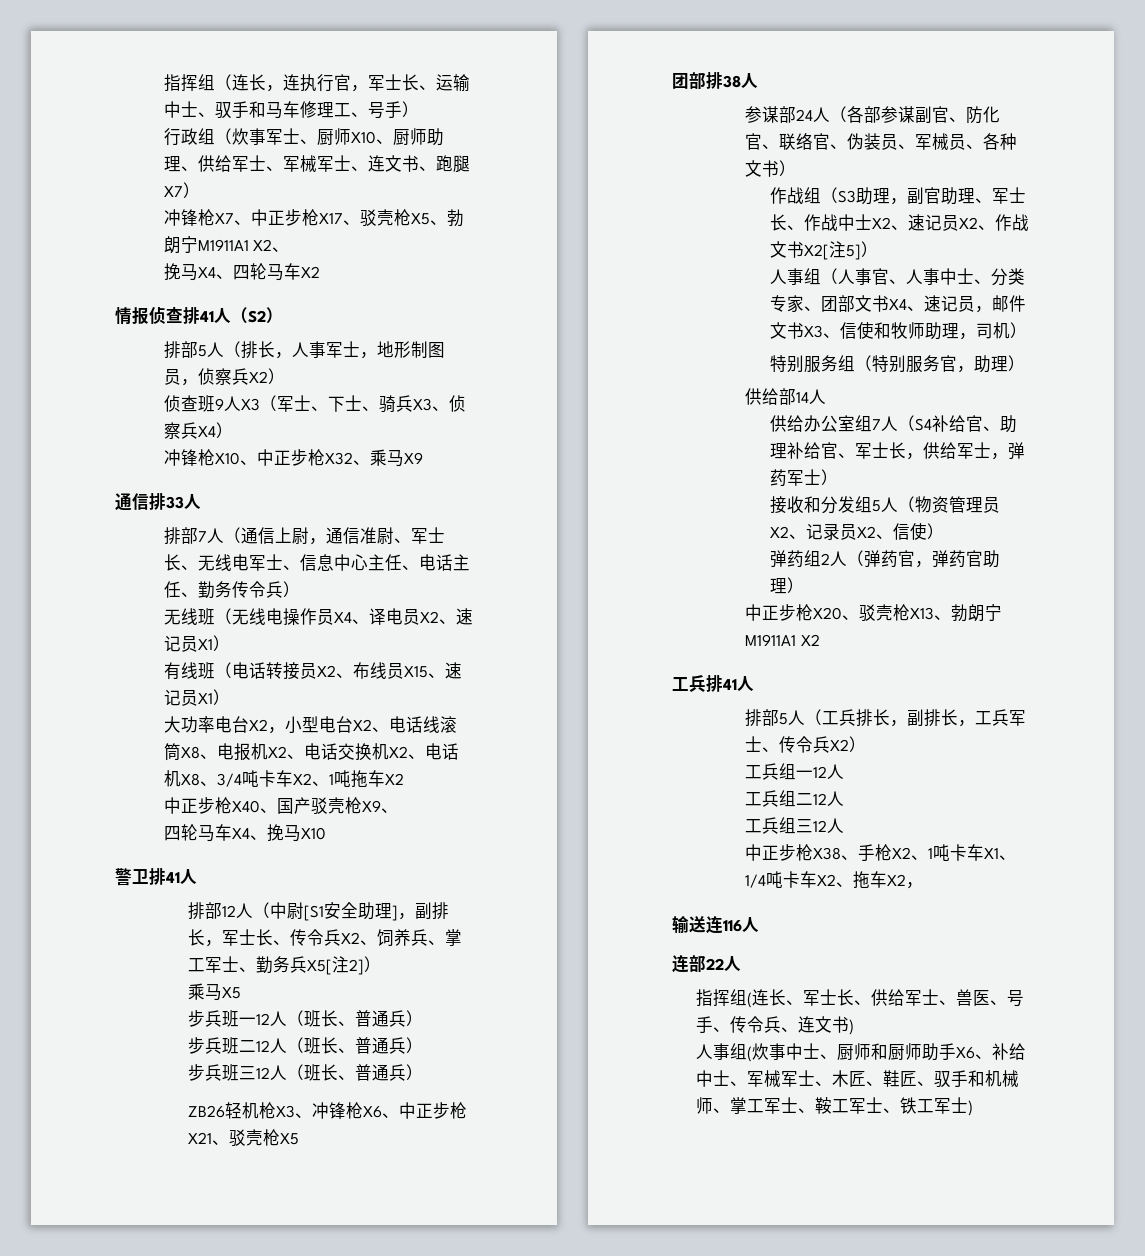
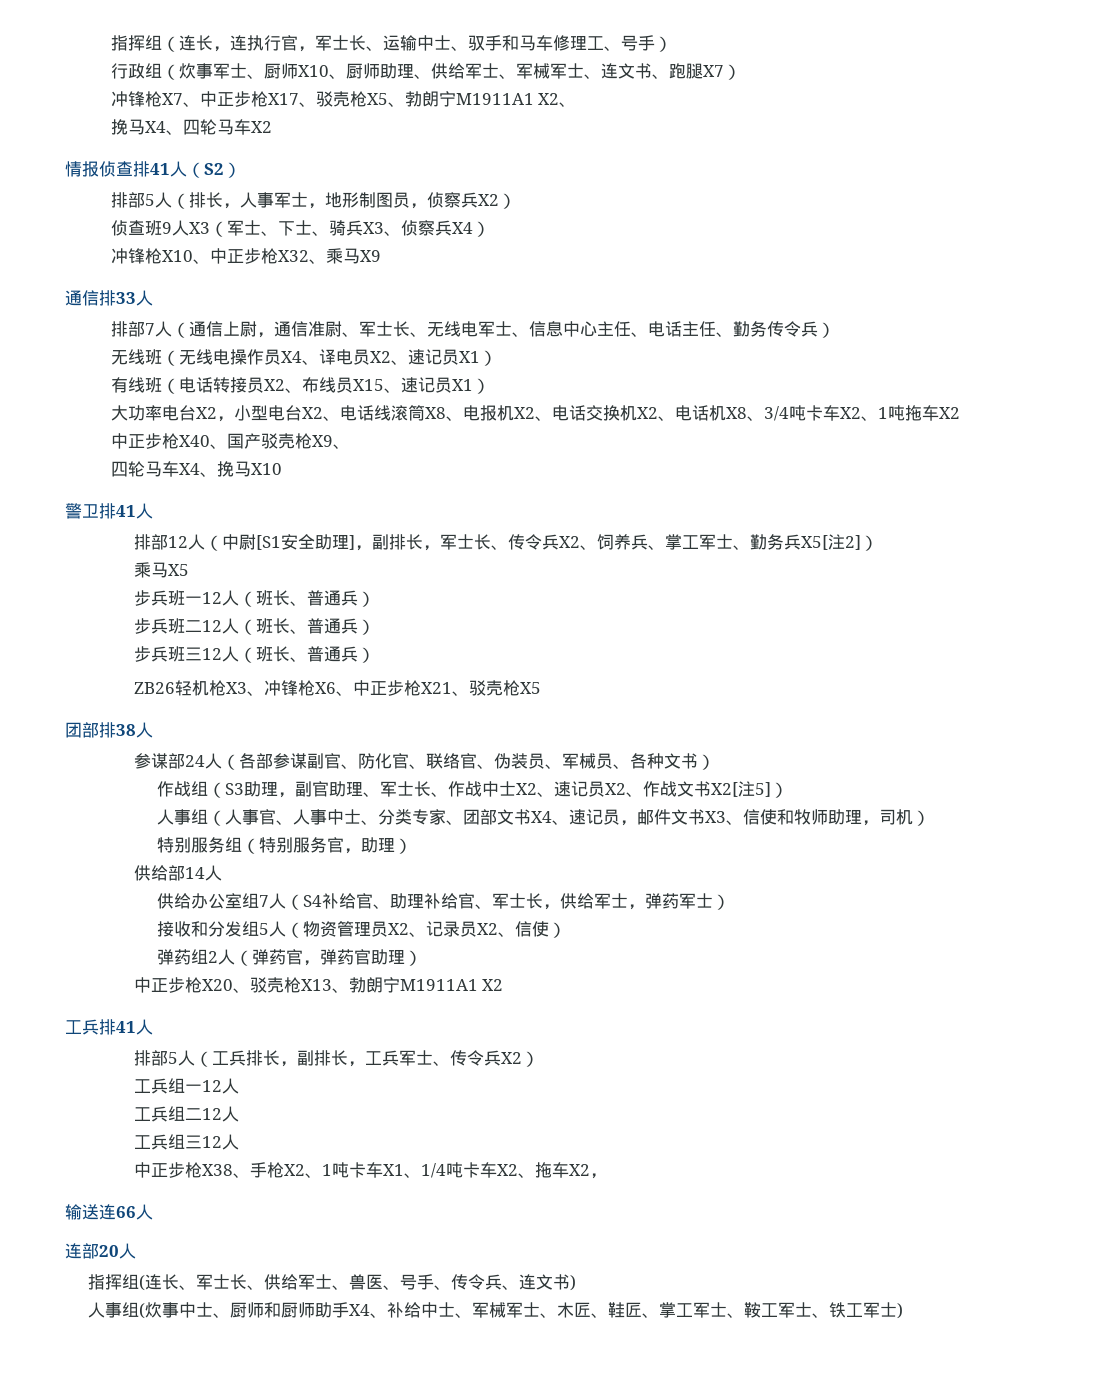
[723,920,742,932] 116 -> [116,1206,136,1218] 66
[706,958,724,970] 22 -> [99,1245,119,1257] 20
[956,1047,976,1059] X6 -> [348,1304,370,1316] X4
[934,1070,1020,1088] [696,1097,731,1114] 驭手和机械师、 -> (659, 1315) none

